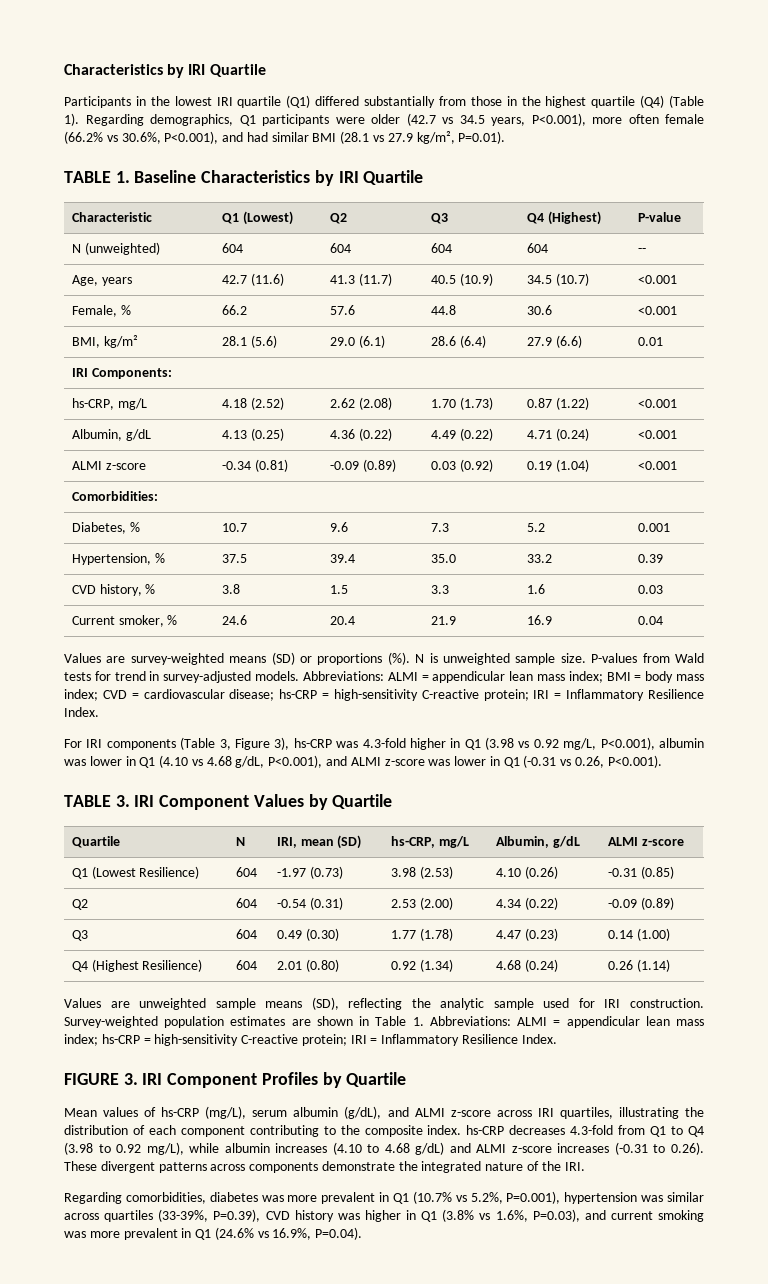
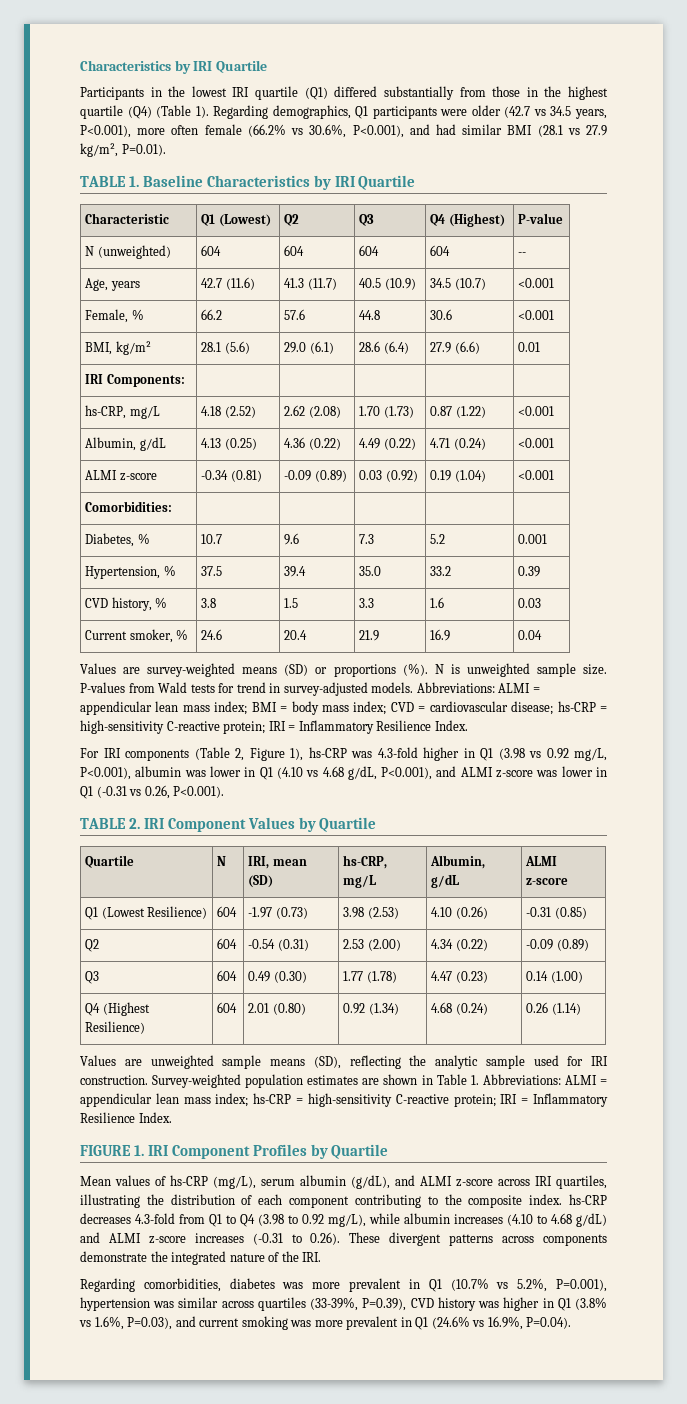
[219,737,290,750] 3, Figure 3), -> [235,748,303,761] 2, Figure 1),
[115,795,130,807] 3. -> [128,818,140,829] 2.
[123,1073,138,1085] 3. -> [133,1145,144,1156] 1.

